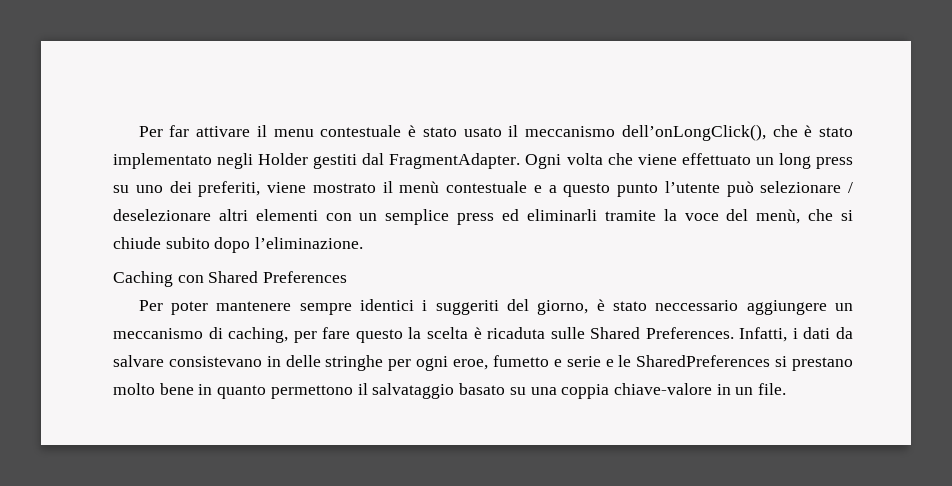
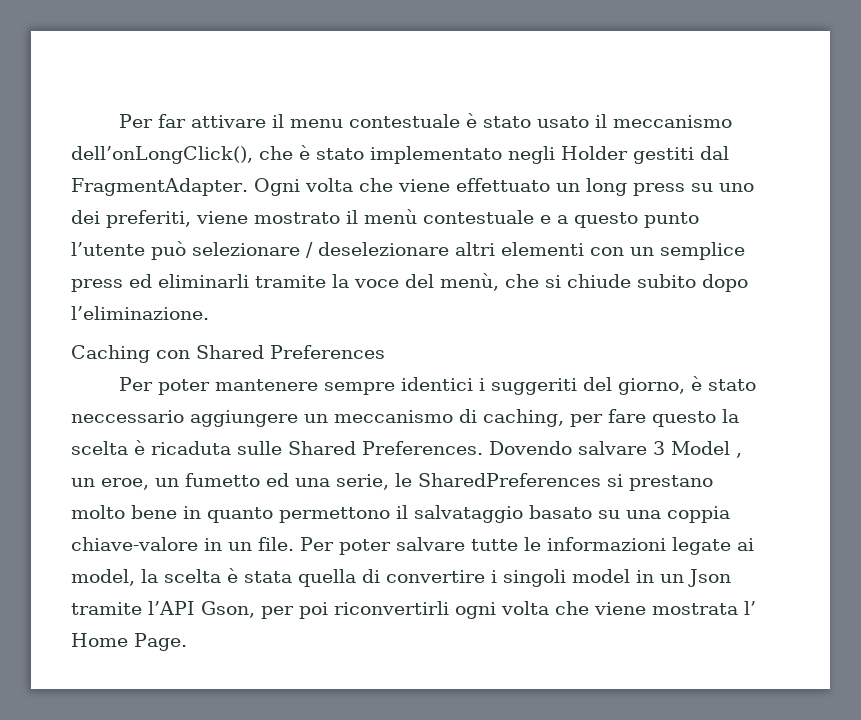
[739,327,853,342] [113,355,614,371] Infatti, i dati da salvare consistevano in delle stringhe per ogni eroe, fumetto e serie e -> [489,441,742,458] [71,473,389,490] Dovendo salvare 3 Model , un eroe, un fumetto ed una serie,
(787, 389) none -> [300,537,754,555] [71,568,731,587] [71,601,756,619] [71,633,187,651] Per poter salvare tutte le informazioni legate ai model, la scelta è stata quella di convertire i singoli model in un Json tramite l’API Gson, per poi riconvertirli ogni volta che viene mostrata l’ Home Page.

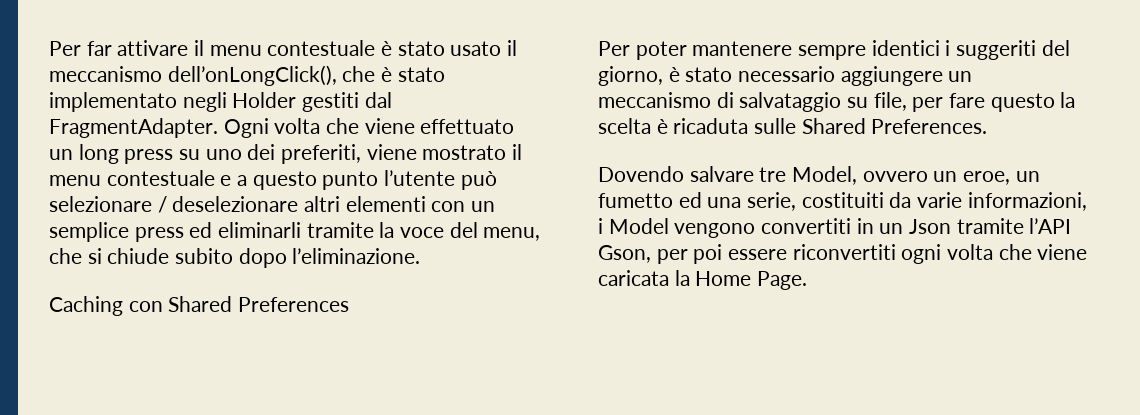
[364,209,417,224] menù -> [49,175,101,186] menu
[440,273,499,291] menù, -> [483,227,541,241] menu,
[71,410,184,423] neccessario -> [738,66,836,82] necessario
[483,409,564,427] caching, -> [739,92,907,112] salvataggio su file,
(483, 448) none -> (988, 126) //
[653,441,742,458] 3 Model , -> [759,166,928,185] tre Model, ovvero
[395,473,713,491] [71,505,730,523] [71,537,754,555] [71,568,630,587] le SharedPreferences si prestano molto bene in quanto permettono il salvataggio basato su una coppia chiave-valore in un file. Per poter salvare tutte le informazioni legate ai model, la scelta è stata quella di convertire i singoli model -> [801,192,1087,211] [598,218,852,238] costituiti da varie informazioni, i Model vengono convertiti
[334,601,449,615] riconvertirli -> [728,244,896,260] essere riconvertiti
[652,601,756,615] mostrata l’ -> [598,270,690,286] caricata la

